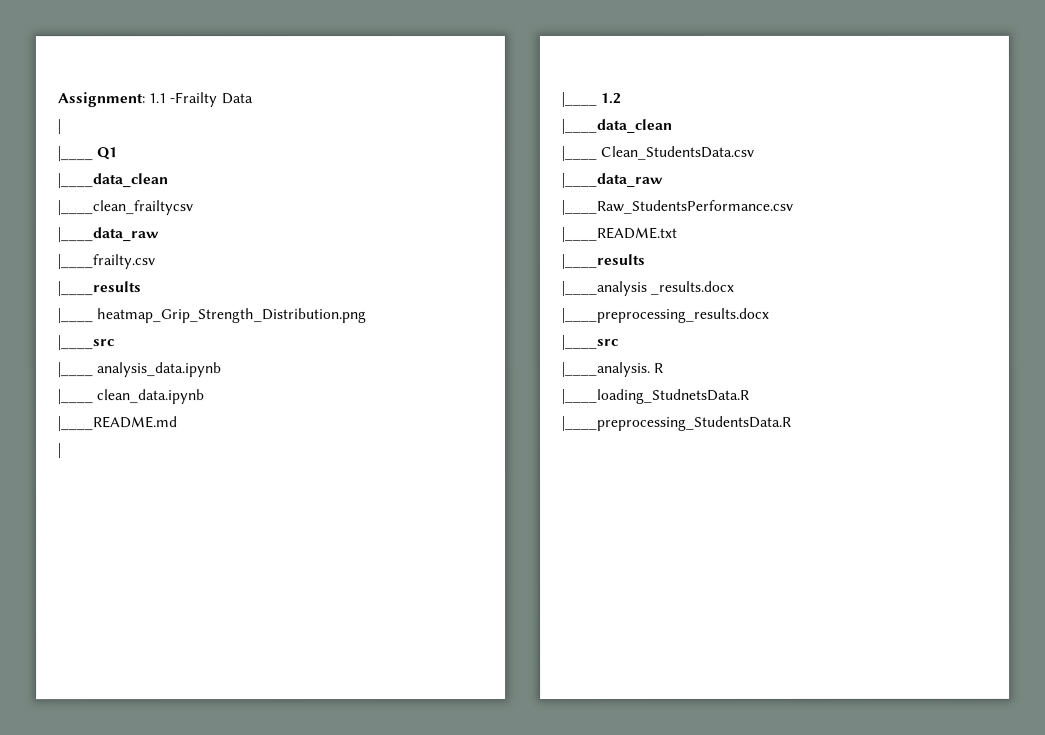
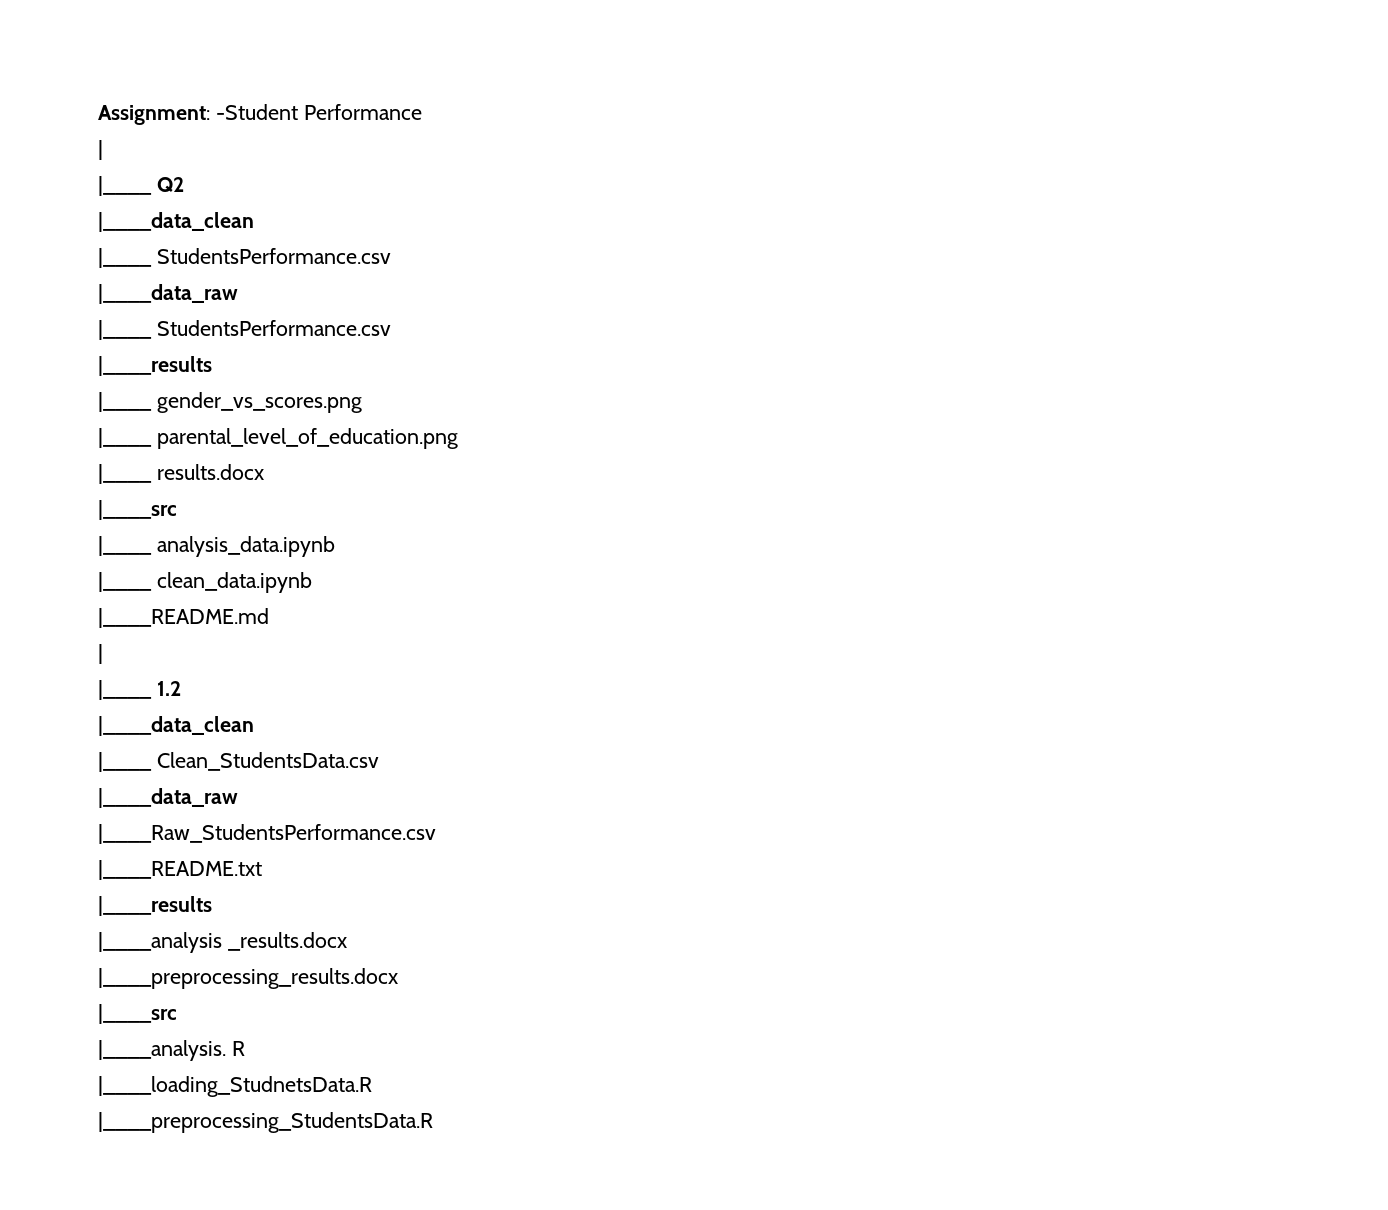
[148,92,253,108] [57,119,61,135] [57,146,118,162] [57,173,168,189] [57,200,193,216] [57,227,159,243] [57,254,155,270] 1.1 -Frailty Data // | // |____ Q1 // |____data_clean // |____clean_frailtycsv // |____data_raw // |____frailty.csv -> [215,104,422,120] [98,140,103,160] [98,176,184,196] [98,212,254,232] [98,248,391,268] [98,284,238,304] [98,320,391,340] -Student Performance // | // |____ Q2 // |____data_clean // |____ StudentsPerformance.csv // |____data_raw // |____ StudentsPerformance.csv
[96,308,367,324] heatmap_Grip_Strength_Distribution.png -> [156,392,362,413] [98,428,458,449] [98,464,264,484] gender_vs_scores.png // |____ parental_level_of_education.png // |____ results.docx

